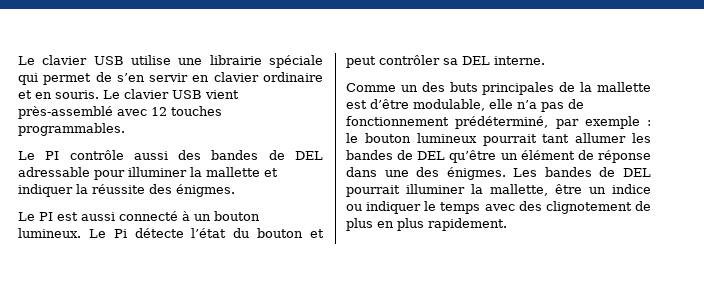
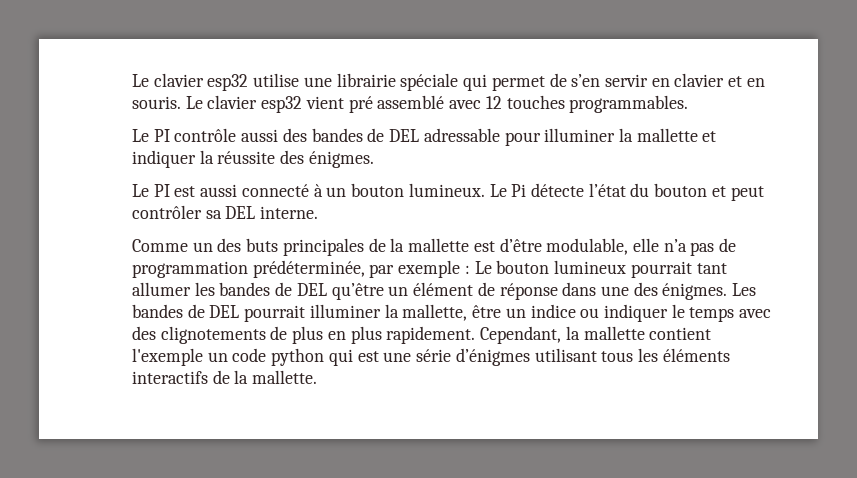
[18,55,124,65] Le clavier USB -> [132,73,249,91] Le clavier esp32
[263,72,323,82] ordinaire -> (725, 80) none
[172,90,239,99] [18,106,113,119] USB vient près-assemblé -> [261,95,445,113] esp32 vient pré assemblé
[346,116,549,129] fonctionnement prédéterminé, -> [132,260,365,278] programmation prédéterminée,
[346,133,358,143] le -> [474,261,492,274] Le
[545,201,632,214] clignotement -> [160,326,266,344] clignotements
(507, 224) none -> [480,326,712,344] [132,348,730,366] [132,370,318,384] Cependant, la mallette contient l'exemple un code python qui est une série d’énigmes utilisant tous les éléments interactifs de la mallette.

